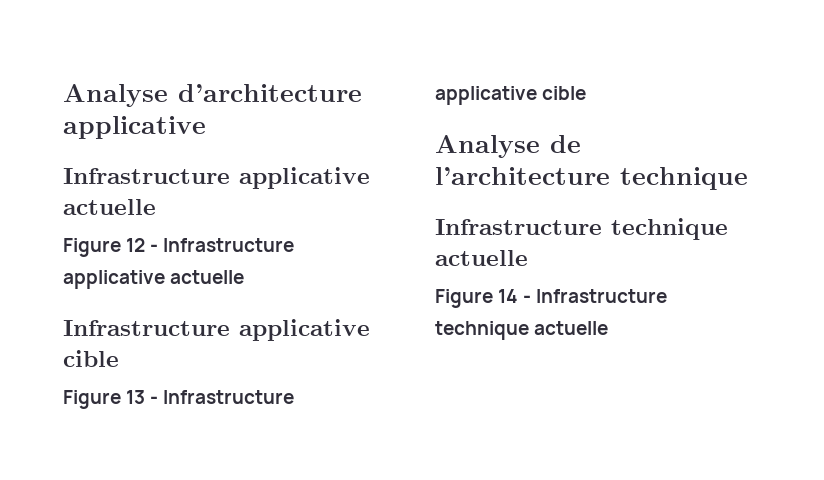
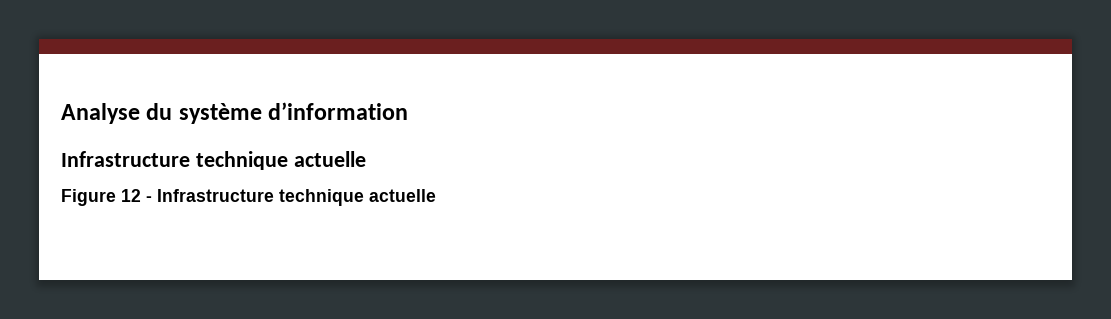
[63,84,362,107] [63,116,206,139] [63,167,370,189] Analyse d’architecture applicative // Infrastructure applicative -> [61,102,409,124] [61,151,288,170] Analyse du système d’information // Infrastructure technique
[63,270,245,289] [63,319,370,341] [63,350,119,367] [63,390,295,409] [435,86,587,105] [435,135,581,158] [435,167,748,190] [435,218,728,240] [435,250,528,266] [435,289,668,308] applicative actuelle // Infrastructure applicative cible // Figure 13 - Infrastructure applicative cible // Analyse de l’architecture technique // Infrastructure technique actuelle // Figure 14 - Infrastructure -> (274, 195) none

